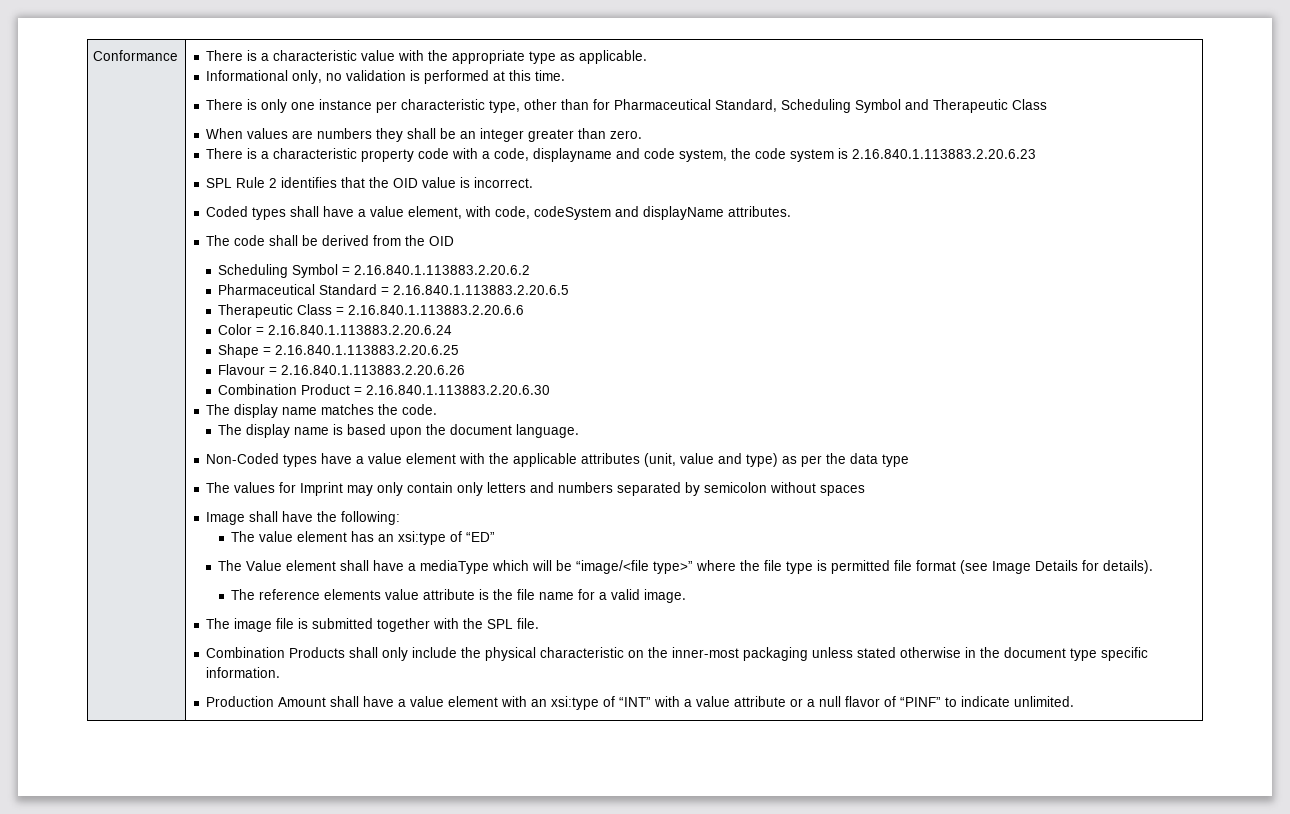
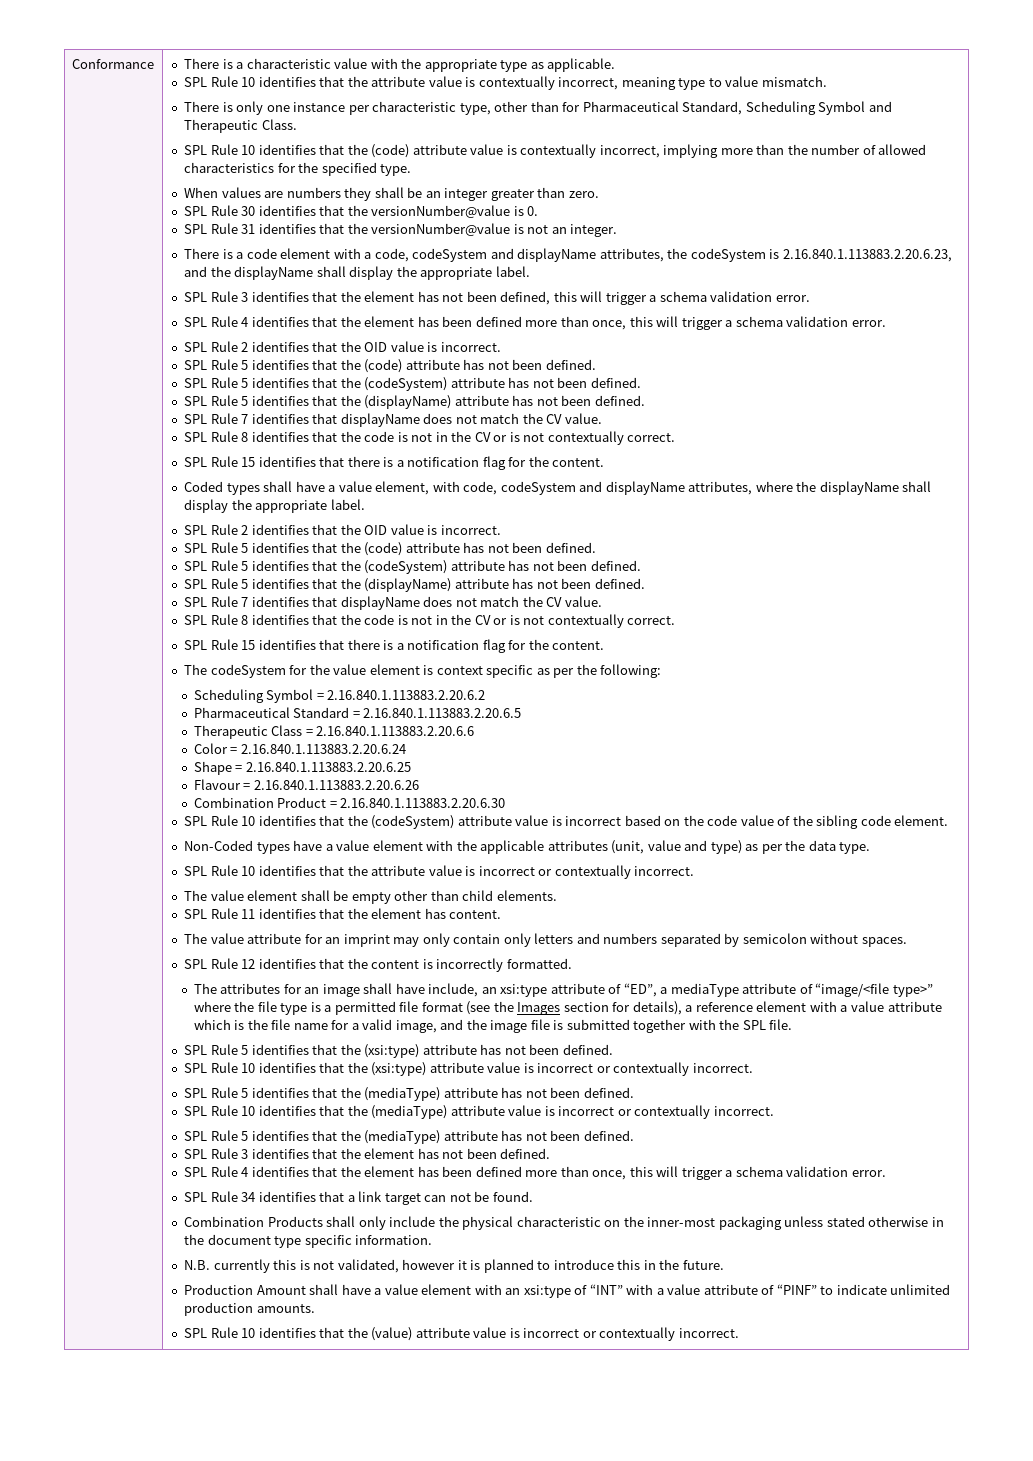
[205,70,565,84] Informational only, no validation is performed at this time. -> [184,76,827,90] SPL Rule 10 identifies that the attribute value is contextually incorrect, meaning type to value mismatch.
[1011,99,1047,110] Class -> [261,119,297,130] [184,144,927,158] [184,162,412,176] Class. // SPL Rule 10 identifies that the (code) attribute value is contextually incorrect, implying more than the number of allowed characteristics for the specified type.
[205,148,1036,162] There is a characteristic property code with a code, displayname and code system, the code system is 2.16.840.1.113883.2.20.6.23 -> [184,205,539,218] [184,223,618,237] [184,248,952,262] [184,266,530,280] [184,291,810,305] [184,316,886,330] SPL Rule 30 identifies that the versionNumber@value is 0. // SPL Rule 31 identifies that the versionNumber@value is not an integer. // There is a code element with a code, codeSystem and displayName attributes, the codeSystem is 2.16.840.1.113883.2.20.6.23, and the displayName shall display the appropriate label. // SPL Rule 3 identifies that the element has not been defined, this will trigger a schema validation error. // SPL Rule 4 identifies that the element has been defined more than once, this will trigger a schema validation error.
(533, 182) none -> [184,359,596,373] [184,377,641,391] [184,395,645,409] [184,413,602,427] [184,431,676,445] [184,456,605,470] // SPL Rule 5 identifies that the (code) attribute has not been defined. // SPL Rule 5 identifies that the (codeSystem) attribute has not been defined. // SPL Rule 5 identifies that the (displayName) attribute has not been defined. // SPL Rule 7 identifies that displayName does not match the CV value. // SPL Rule 8 identifies that the code is not in the CV or is not contextually correct. // SPL Rule 15 identifies that there is a notification flag for the content.
[727,206,791,217] [205,235,454,246] attributes. // The code shall be derived from the OID -> [688,481,932,495] [184,499,365,513] [184,524,501,535] [184,542,596,556] [184,560,641,574] [184,578,645,592] [184,596,602,610] [184,614,676,628] [184,639,605,653] [184,664,662,678] attributes, where the displayName shall display the appropriate label. // SPL Rule 2 identifies that the OID value is incorrect. // SPL Rule 5 identifies that the (code) attribute has not been defined. // SPL Rule 5 identifies that the (codeSystem) attribute has not been defined. // SPL Rule 5 identifies that the (displayName) attribute has not been defined. // SPL Rule 7 identifies that displayName does not match the CV value. // SPL Rule 8 identifies that the code is not in the CV or is not contextually correct. // SPL Rule 15 identifies that there is a notification flag for the content. // The codeSystem for the value element is context specific as per the following:
[205,404,437,418] [218,424,580,438] The display name matches the code. // The display name is based upon the document language. -> [184,815,949,829] SPL Rule 10 identifies that the (codeSystem) attribute value is incorrect based on the code value of the sibling code element.
[881,454,909,467] [205,482,343,496] type // The values for Imprint -> [839,842,871,854] [184,865,695,879] [184,890,557,904] [184,908,502,919] [184,933,390,947] type. // SPL Rule 10 identifies that the attribute value is incorrect or contextually incorrect. // The value element shall be empty other than child elements. // SPL Rule 11 identifies that the element has content. // The value attribute for an imprint
[819,485,865,496] [205,511,400,525] [230,531,495,545] [218,560,573,574] spaces // Image shall have the following: // The value element has an xsi:type of “ED” // The Value element shall have a mediaType which will be -> [861,937,907,947] [184,958,572,972] [193,983,813,997] spaces. // SPL Rule 12 identifies that the content is incorrectly formatted. // The attributes for an image shall have include, an xsi:type attribute of “ED”, a mediaType attribute of
(828, 565) none -> [324,1005,332,1012] a
[992,560,1154,574] [230,589,475,600] Image Details for details). // The reference elements value attribute -> [493,1001,942,1015] [193,1019,231,1030] the Images section for details), a reference element with a value attribute which
[643,589,686,603] [205,618,230,629] image. // The -> [395,1019,487,1033] image, and the
(539, 623) none -> [184,1044,613,1058] [184,1062,753,1076] [184,1087,634,1101] [184,1105,774,1119] [184,1130,634,1144] [184,1148,551,1159] [184,1166,886,1180] [184,1191,533,1205] // SPL Rule 5 identifies that the (xsi:type) attribute has not been defined. // SPL Rule 10 identifies that the (xsi:type) attribute value is incorrect or contextually incorrect. // SPL Rule 5 identifies that the (mediaType) attribute has not been defined. // SPL Rule 10 identifies that the (mediaType) attribute value is incorrect or contextually incorrect. // SPL Rule 5 identifies that the (mediaType) attribute has not been defined. // SPL Rule 3 identifies that the element has not been defined. // SPL Rule 4 identifies that the element has been defined more than once, this will trigger a schema validation error. // SPL Rule 34 identifies that a link target can not be found.
(280, 672) none -> [184,1259,724,1273] // N.B. currently this is not validated, however it is planned to introduce this in the future.
[789,696,1074,707] or a null flavor of “PINF” to indicate unlimited. -> [761,1284,951,1295] [184,1302,315,1316] [184,1327,739,1341] of “PINF” to indicate unlimited production amounts. // SPL Rule 10 identifies that the (value) attribute value is incorrect or contextually incorrect.

